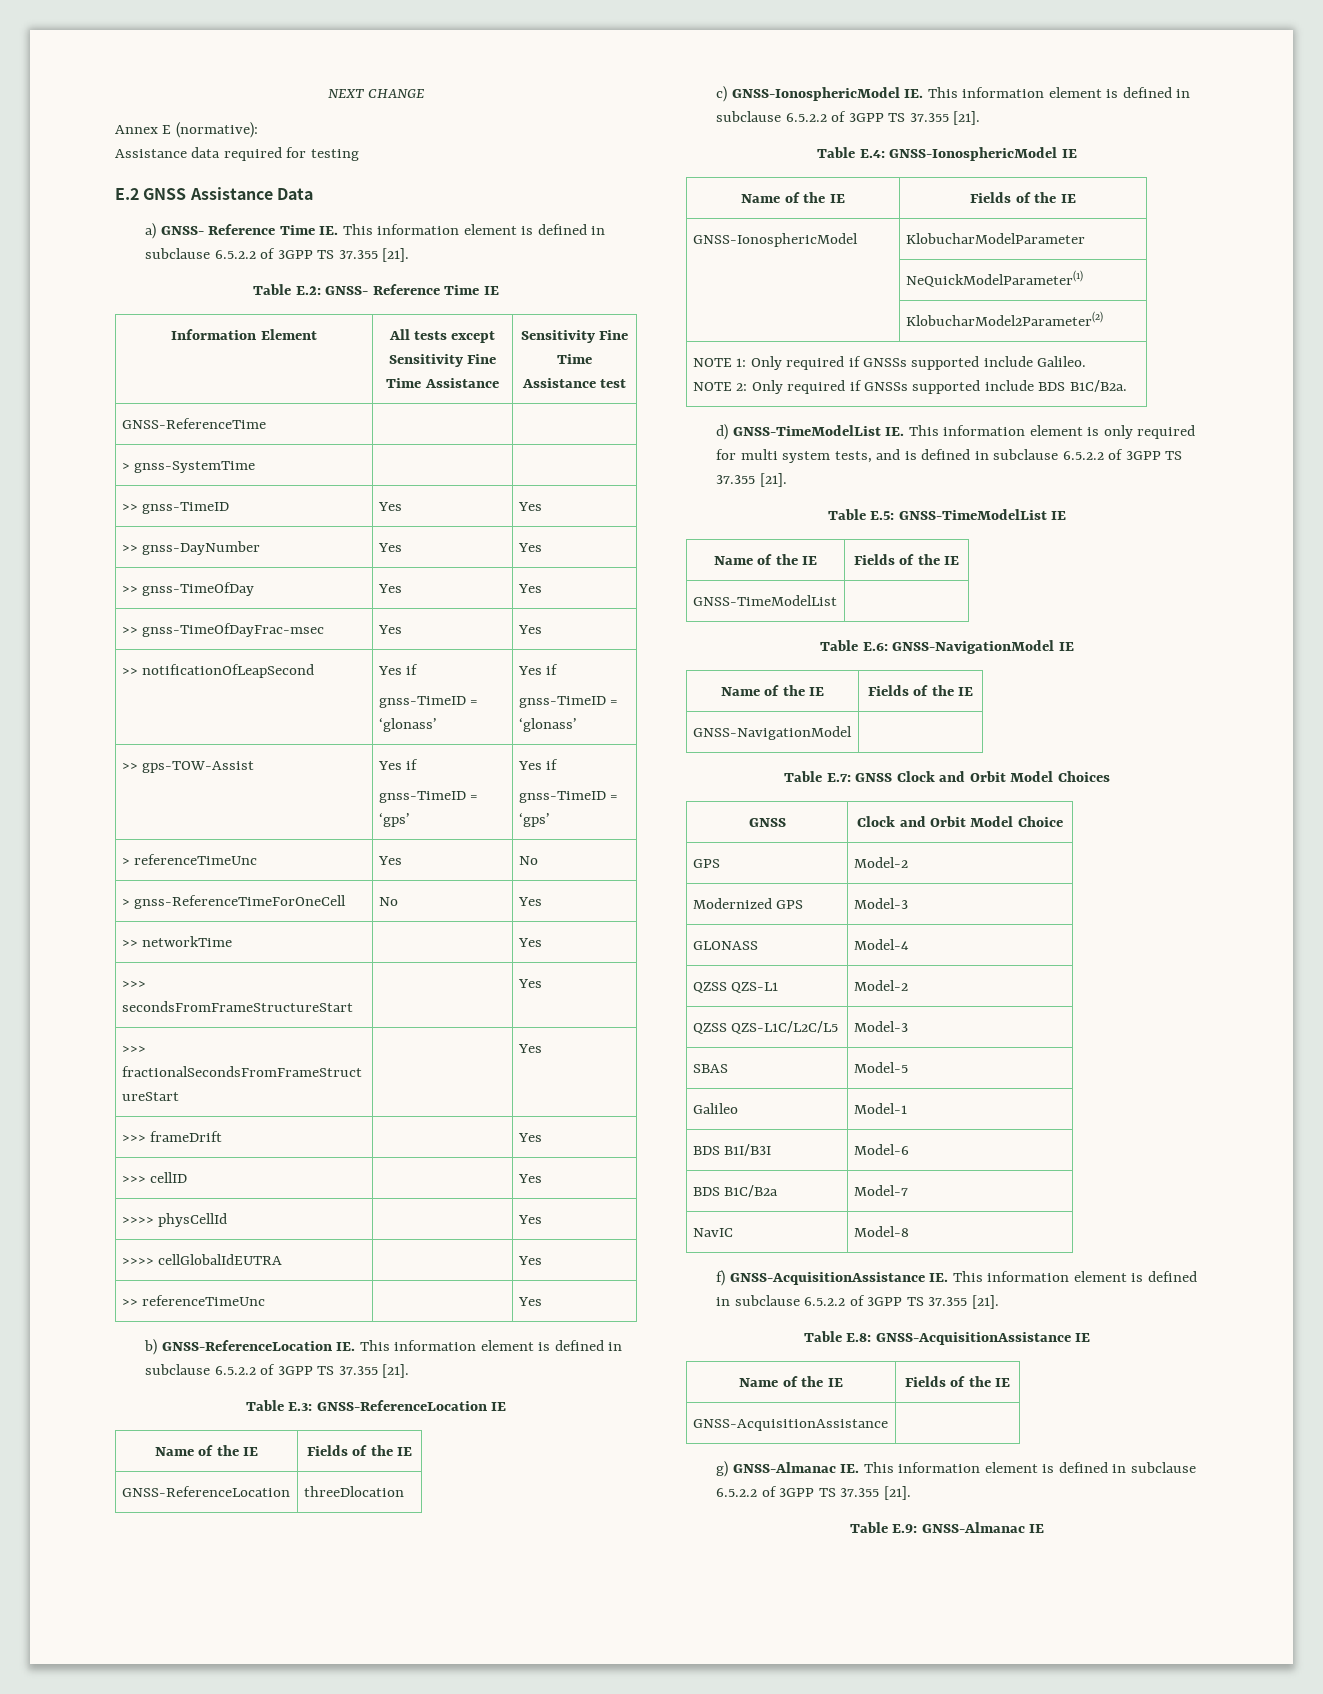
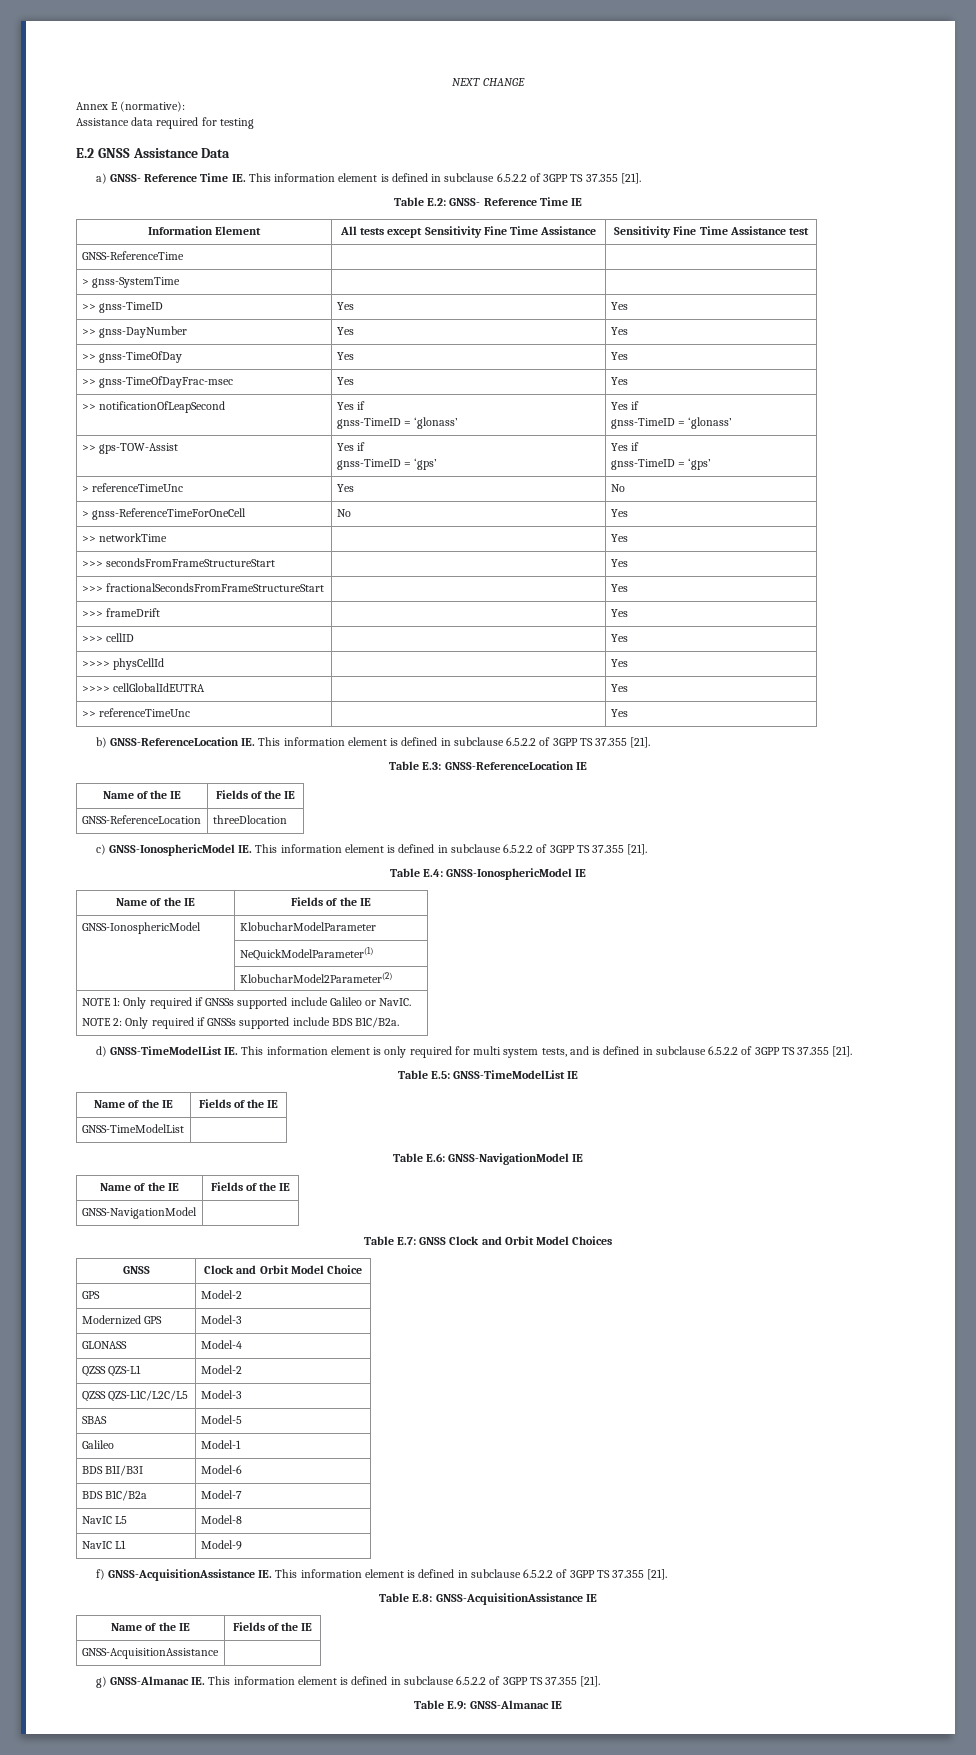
[1037,356,1087,367] Galileo. -> [329,997,412,1006] Galileo or NavIC.
(733, 1232) none -> [115,1516,128,1524] L5
(909, 1231) none -> [81,1540,127,1549] [200,1540,242,1550] // NavIC L1 | Model-9

